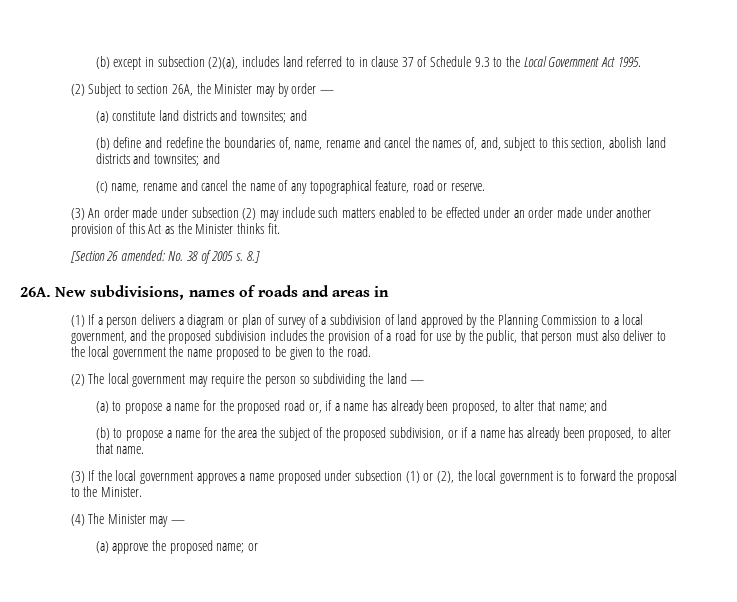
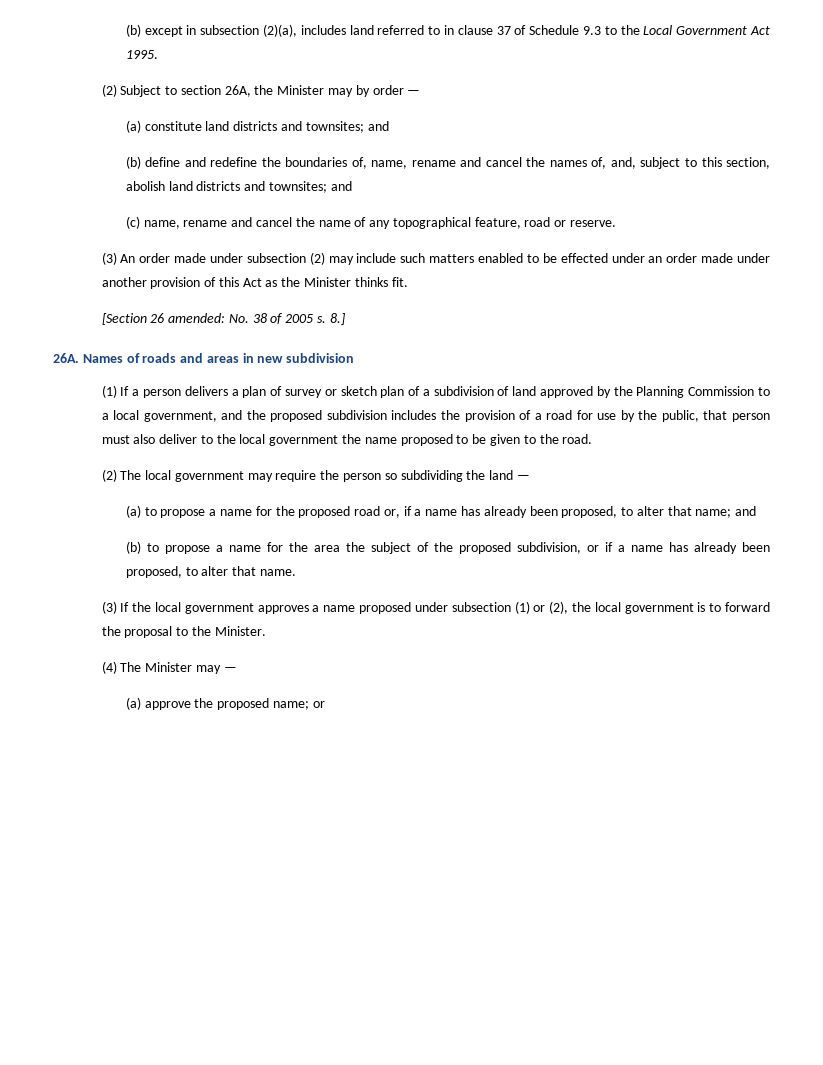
[55,285,235,300] New subdivisions, names -> [82,354,123,363] Names
(390, 291) none -> [257,353,355,363] new subdivision
[187,314,239,328] diagram or -> (239, 392) none
(306, 322) none -> [324,386,405,398] or sketch plan

